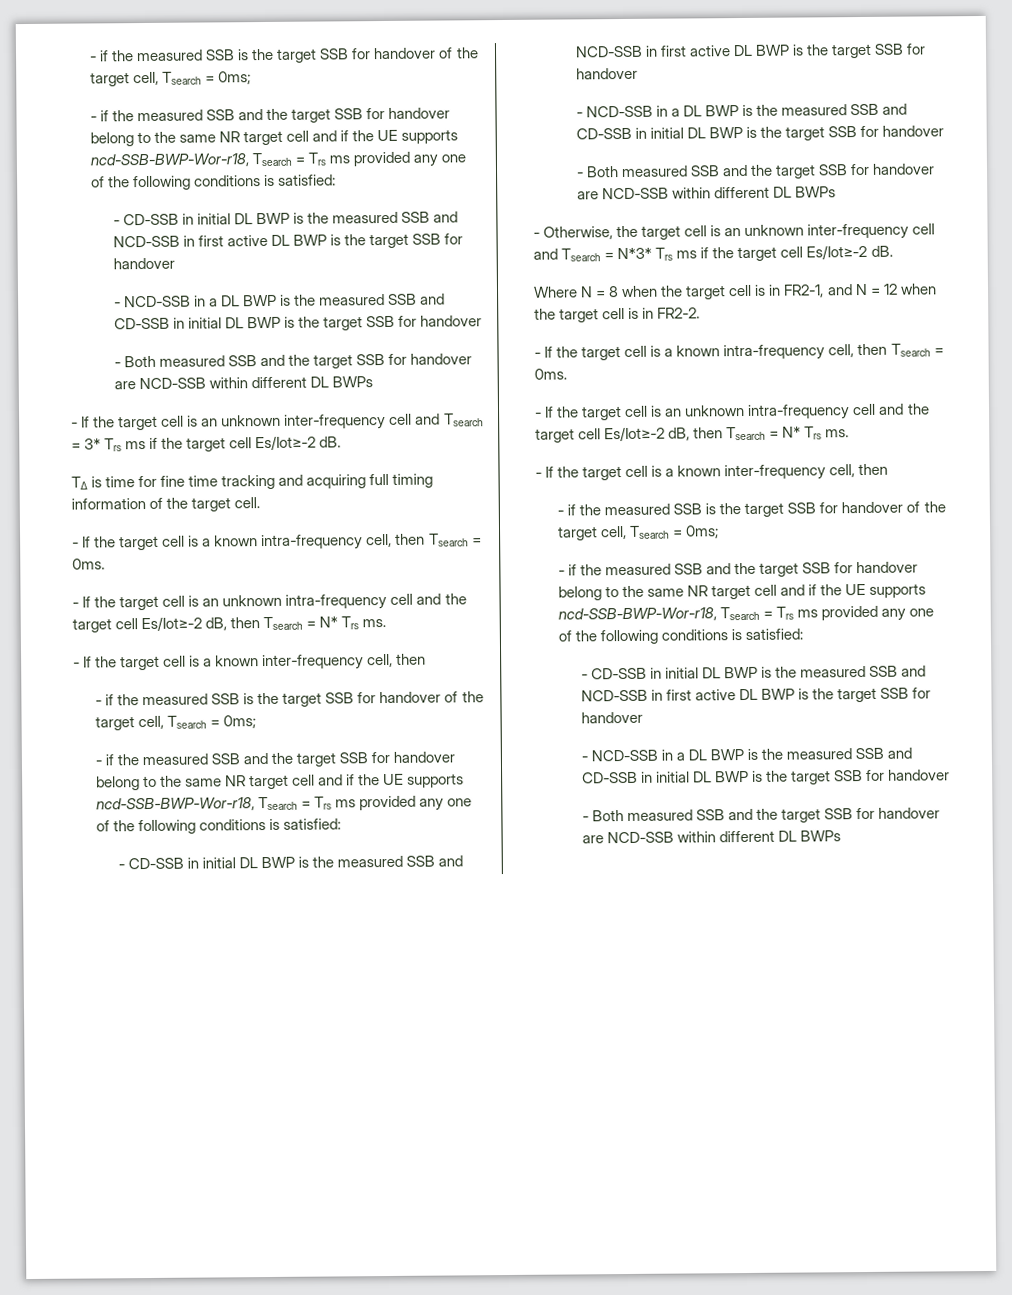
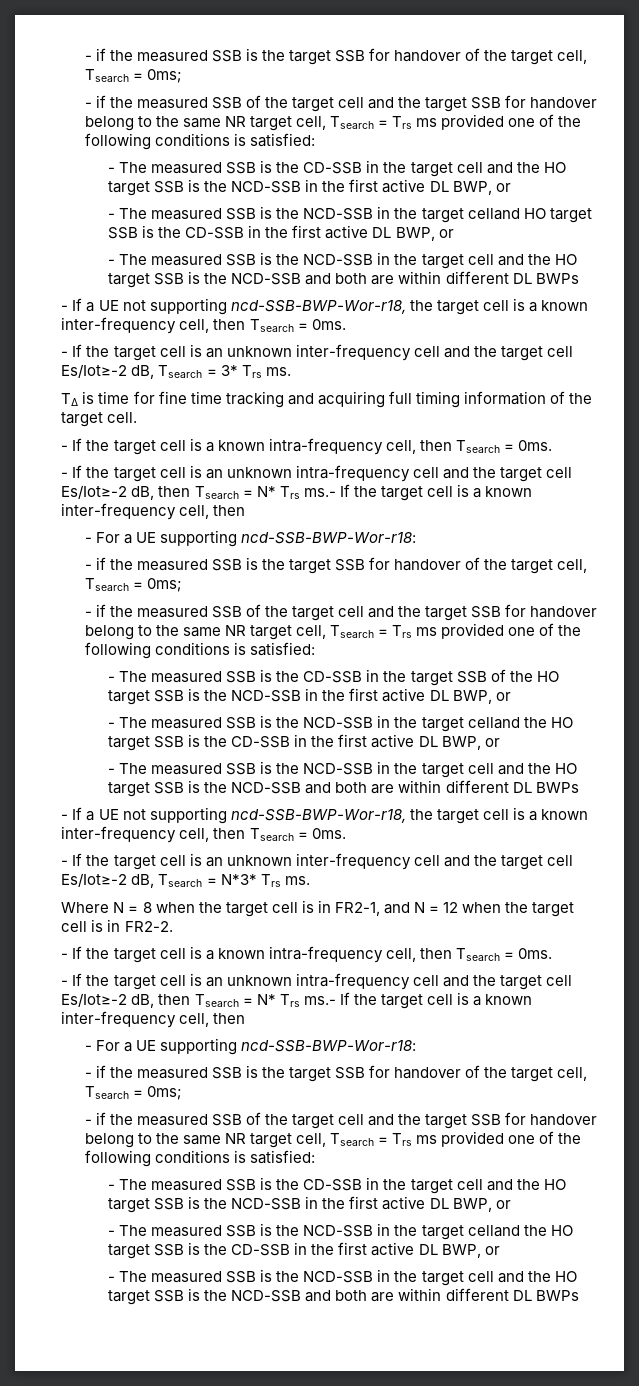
(236, 115) none -> [245,95,365,112] of the target cell
[286,129,459,144] [89,151,467,168] [90,174,337,191] [112,211,459,226] [112,233,464,249] [112,257,175,270] [113,293,446,308] [113,315,483,331] [113,353,473,369] [113,376,374,390] cell and if the UE supports ncd-SSB-BWP-Wor-r18, Tsearch = Trs ms provided any one of the following conditions is satisfied: // - CD-SSB in initial DL BWP is the measured SSB and NCD-SSB in first active DL BWP is the target SSB for handover // - NCD-SSB in a DL BWP is the measured SSB and CD-SSB in initial DL BWP is the target SSB for handover // - Both measured SSB and the target SSB for handover are NCD-SSB within different DL BWPs -> [296,114,582,130] [84,133,315,150] [108,160,566,177] [108,179,511,196] [108,206,592,223] [108,225,454,241] [108,252,577,269] [108,271,579,288] [61,298,588,315] [61,317,346,334] cell, Tsearch = Trs ms provided one of the following conditions is satisfied: // - The measured SSB is the CD-SSB in the target cell and the HO target SSB is the NCD-SSB in the first active DL BWP, or // - The measured SSB is the NCD-SSB in the target celland HO target SSB is the CD-SSB in the first active DL BWP, or // - The measured SSB is the NCD-SSB in the target cell and the HO target SSB is the NCD-SSB and both are within different DL BWPs // - If a UE not supporting ncd-SSB-BWP-Wor-r18, the target cell is a known inter-frequency cell, then Tsearch = 0ms.
[443,413,484,427] [70,435,342,452] Tsearch = 3* Trs ms if the target cell Es/Iot≥-2 dB. -> [473,346,574,361] [61,364,291,379] the target cell Es/Iot≥-2 dB, Tsearch = 3* Trs ms.
[362,618,387,628] [72,662,80,668] ms. // - -> [303,488,336,497] ms.-
(427, 659) none -> [84,530,416,547] // - For a UE supporting ncd-SSB-BWP-Wor-r18:
(241, 759) none -> [245,604,365,621] of the target cell
[292,773,465,788] [95,795,473,812] [95,818,342,835] [117,855,464,870] [574,43,927,59] [575,67,638,80] [575,103,908,118] [575,125,945,141] [576,163,936,179] [576,186,837,200] [532,223,936,240] [532,244,893,262] cell and if the UE supports ncd-SSB-BWP-Wor-r18, Tsearch = Trs ms provided any one of the following conditions is satisfied: // - CD-SSB in initial DL BWP is the measured SSB and NCD-SSB in first active DL BWP is the target SSB for handover // - NCD-SSB in a DL BWP is the measured SSB and CD-SSB in initial DL BWP is the target SSB for handover // - Both measured SSB and the target SSB for handover are NCD-SSB within different DL BWPs // - Otherwise, the target cell is an unknown inter-frequency cell and Tsearch = N*3* Trs ms if the target cell Es/Iot≥-2 dB. -> [296,623,582,639] [84,642,315,659] [108,669,559,686] [108,688,511,705] [108,715,573,732] [108,734,500,751] [108,761,577,778] [108,780,579,797] [61,807,588,824] [61,826,346,843] [61,853,574,870] [61,873,310,888] cell, Tsearch = Trs ms provided one of the following conditions is satisfied: // - The measured SSB is the CD-SSB in the target SSB of the HO target SSB is the NCD-SSB in the first active DL BWP, or // - The measured SSB is the NCD-SSB in the target celland the HO target SSB is the CD-SSB in the first active DL BWP, or // - The measured SSB is the NCD-SSB in the target cell and the HO target SSB is the NCD-SSB and both are within different DL BWPs // - If a UE not supporting ncd-SSB-BWP-Wor-r18, the target cell is a known inter-frequency cell, then Tsearch = 0ms. // - If the target cell is an unknown inter-frequency cell and the target cell Es/Iot≥-2 dB, Tsearch = N*3* Trs ms.
[825,429,850,438] [534,472,542,478] ms. // - -> [303,996,336,1005] ms.-
(889, 469) none -> [84,1038,416,1055] // - For a UE supporting ncd-SSB-BWP-Wor-r18:
(704, 569) none -> [245,1112,365,1129] of the target cell
[754,583,927,598] [557,605,935,622] [557,628,804,645] [580,665,927,680] [580,687,932,703] [580,711,643,724] [580,747,913,762] [581,769,951,785] [581,807,941,823] [581,831,674,844] cell and if the UE supports ncd-SSB-BWP-Wor-r18, Tsearch = Trs ms provided any one of the following conditions is satisfied: // - CD-SSB in initial DL BWP is the measured SSB and NCD-SSB in first active DL BWP is the target SSB for handover // - NCD-SSB in a DL BWP is the measured SSB and CD-SSB in initial DL BWP is the target SSB for handover // - Both measured SSB and the target SSB for handover are NCD-SSB -> [296,1131,582,1147] [84,1150,315,1167] [108,1177,566,1194] [108,1196,511,1213] [108,1223,573,1240] [108,1242,500,1259] [108,1269,577,1286] [108,1288,395,1305] cell, Tsearch = Trs ms provided one of the following conditions is satisfied: // - The measured SSB is the CD-SSB in the target cell and the HO target SSB is the NCD-SSB in the first active DL BWP, or // - The measured SSB is the NCD-SSB in the target celland the HO target SSB is the CD-SSB in the first active DL BWP, or // - The measured SSB is the NCD-SSB in the target cell and the HO target SSB is the NCD-SSB and both are

